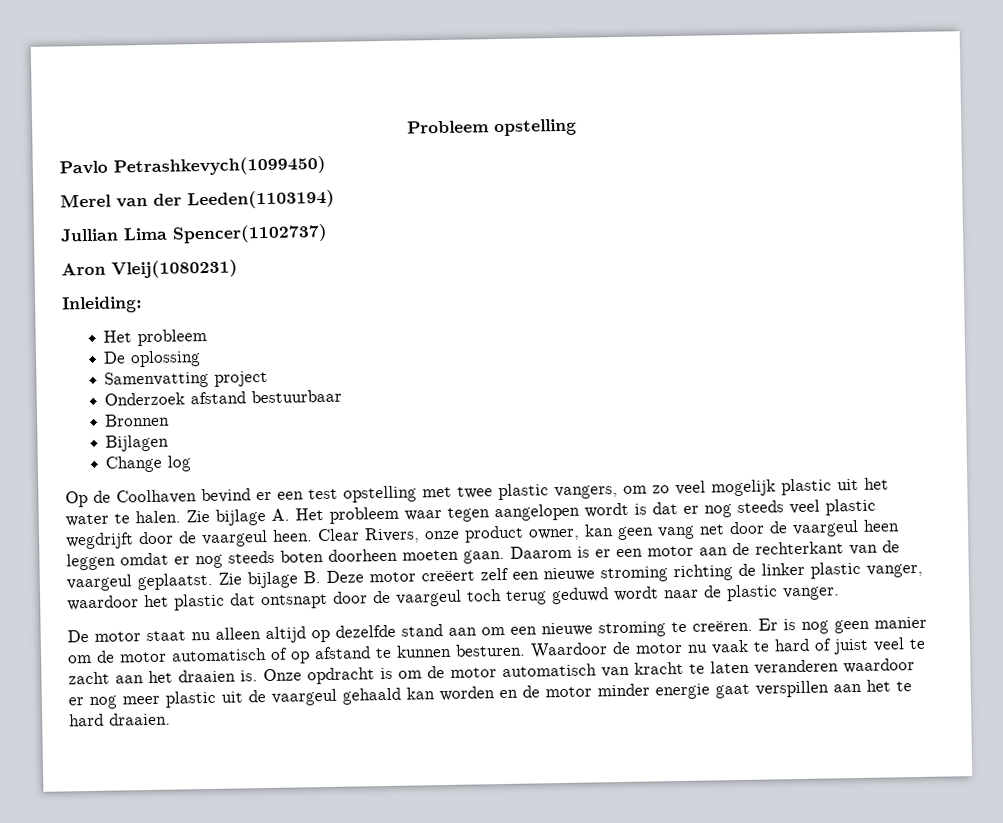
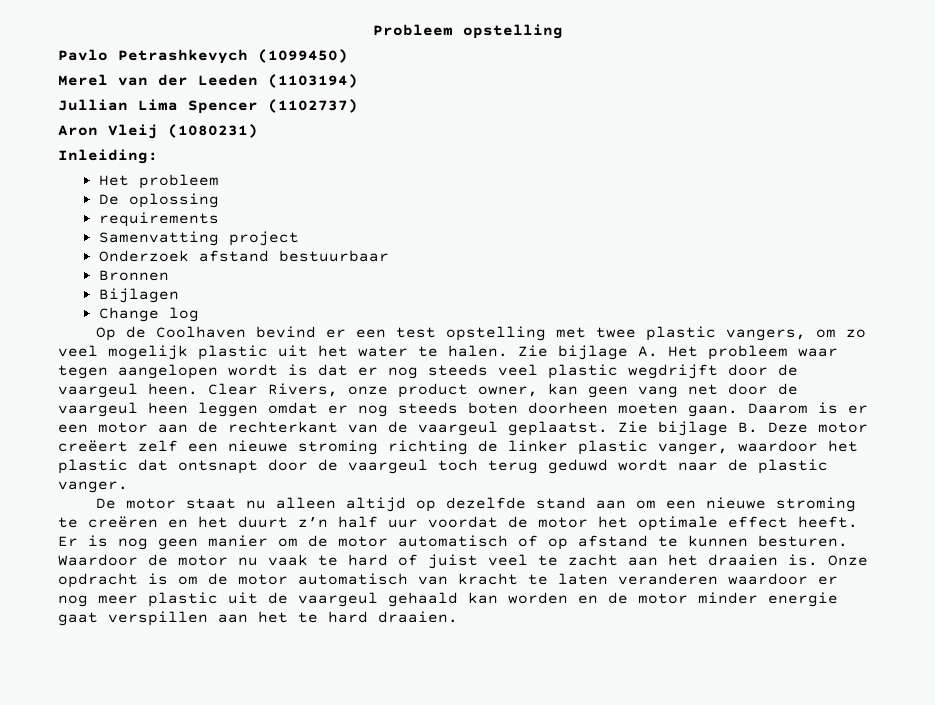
[113,155,326,177] Petrashkevych(1099450) -> [118,49,348,64] Petrashkevych (1099450)
[187,189,335,210] Leeden(1103194) -> [198,74,358,88] Leeden (1103194)
[172,223,328,244] Spencer(1102737) -> [188,99,358,114] Spencer (1102737)
[111,259,238,279] Vleij(1080231) -> [108,124,258,139] Vleij (1080231)
(202, 359) none -> [98,212,219,227] // requirements
[692,620,753,632] creëren. -> [88,516,858,531] creëren en het duurt z’n half uur voordat de motor het optimale effect heeft.

